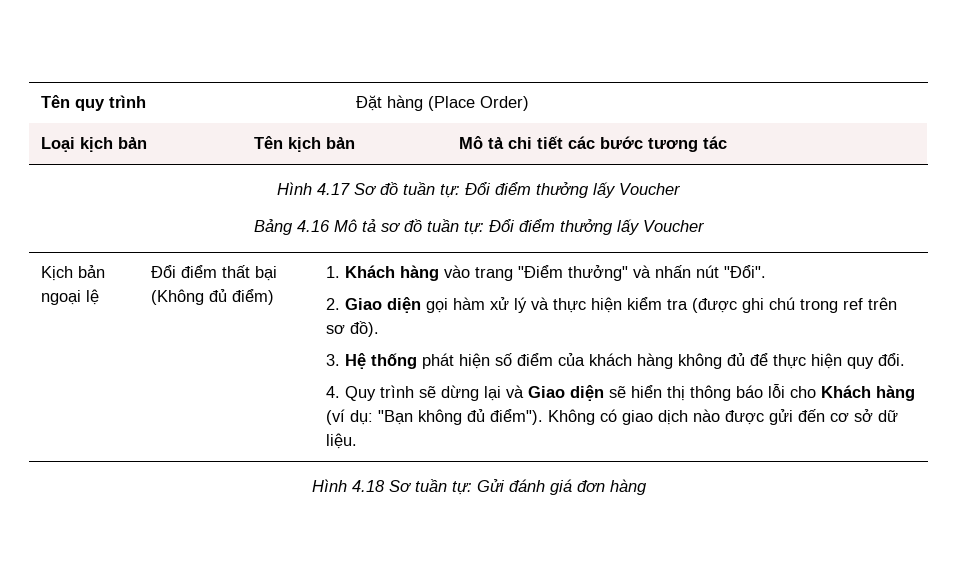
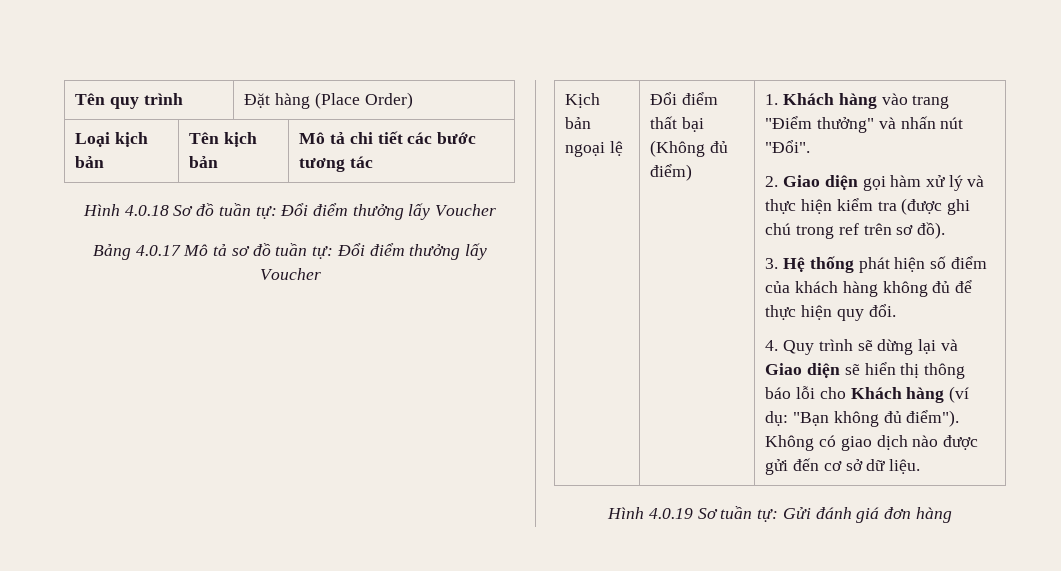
[317,183,350,195] 4.17 -> [124,205,169,216] 4.0.18
[296,220,330,232] 4.16 -> [135,245,181,256] 4.0.17
[351,480,385,492] 4.18 -> [648,508,693,519] 4.0.19

